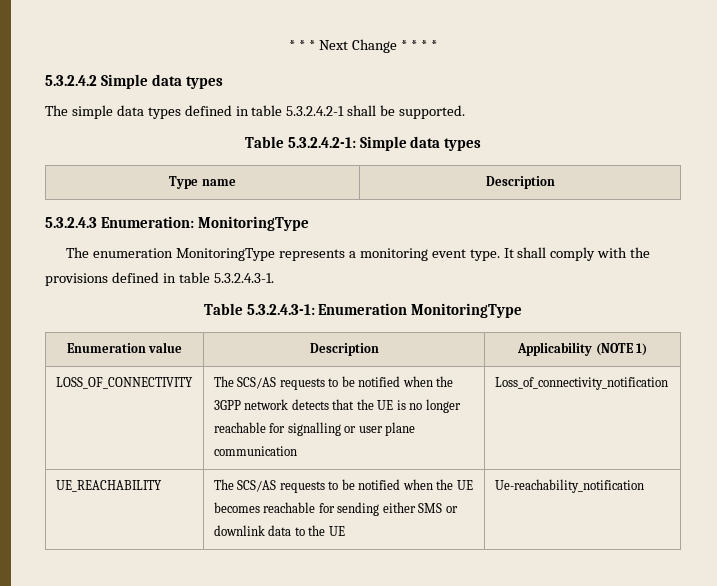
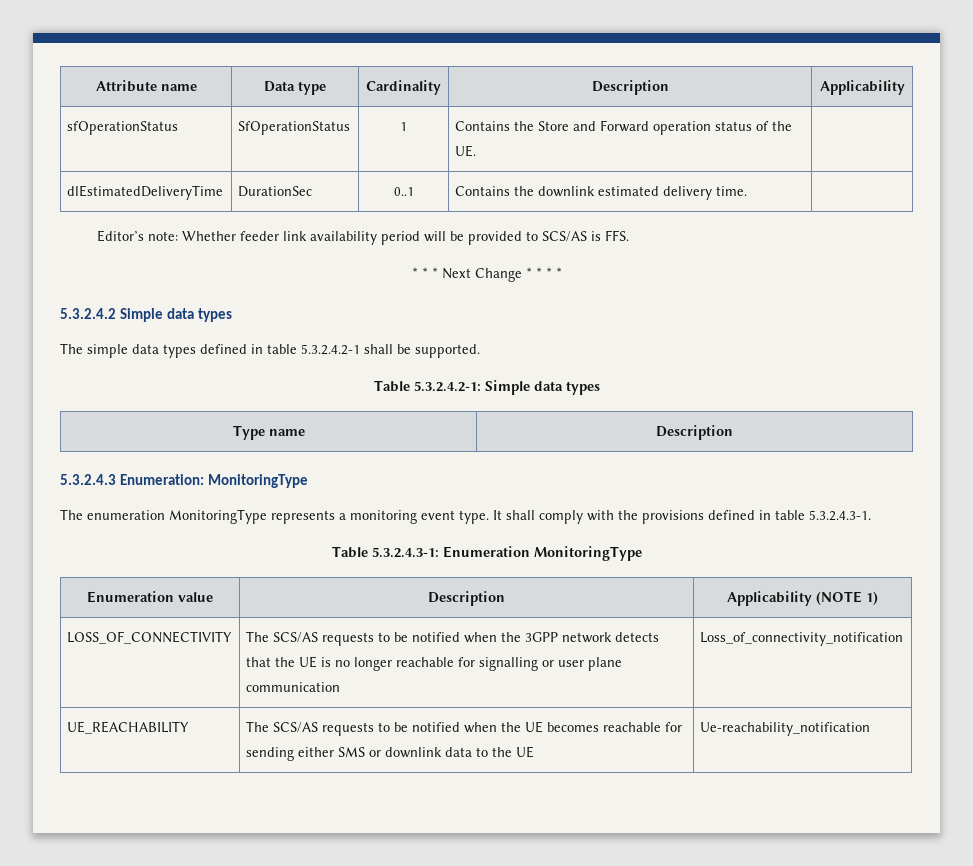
(289, 45) none -> [95,80,197,92] [264,81,326,95] [366,80,441,95] [591,80,669,95] [819,80,905,95] [67,121,179,135] [238,121,351,135] [400,122,407,131] [455,120,793,135] [455,145,477,157] [67,185,224,200] [238,186,313,197] [393,187,414,196] [455,186,748,200] [97,230,630,245] Attribute name | Data type | Cardinality | Description | Applicability // sfOperationStatus | SfOperationStatus | 1 | Contains the Store and Forward operation status of the UE. | // dlEstimatedDeliveryTime | DurationSec | 0..1 | Contains the downlink estimated delivery time. | // Editor’s note: Whether feeder link availability period will be provided to SCS/AS is FFS. //

